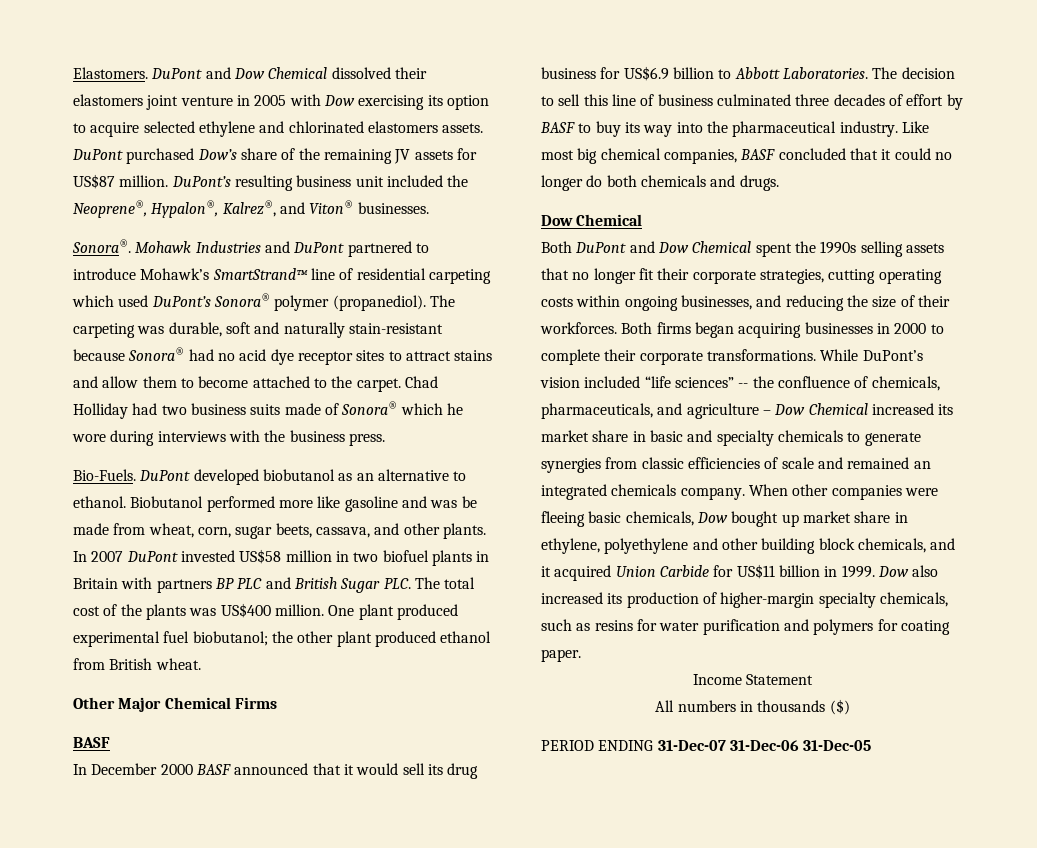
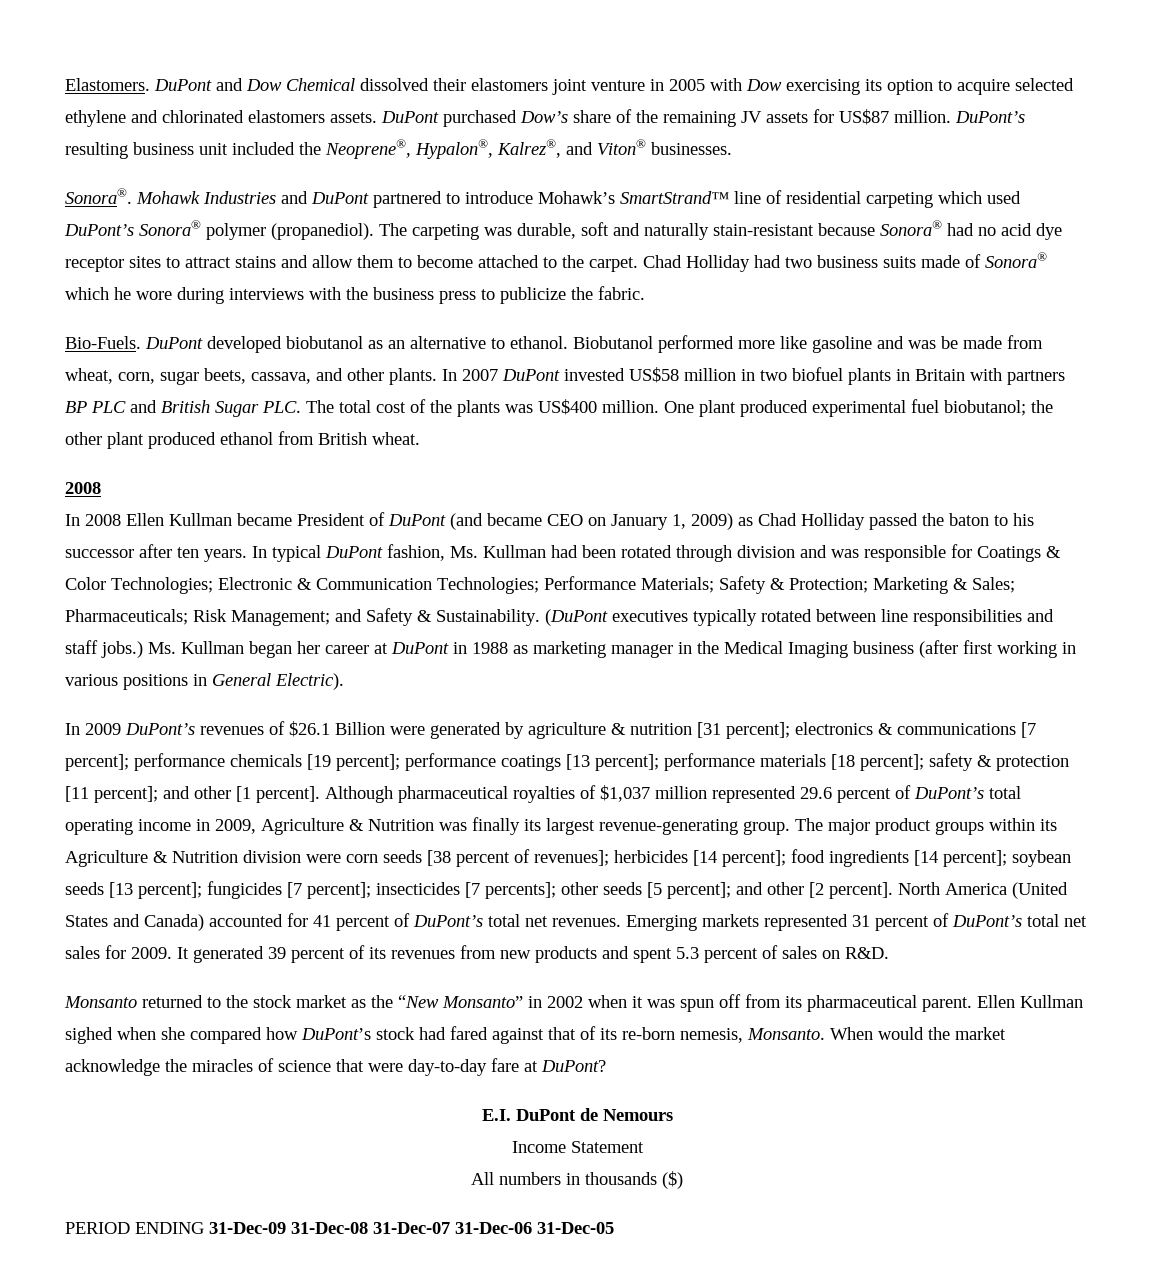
[348,433,385,446] press. -> [439,286,645,304] press to publicize the fabric.
[73,697,277,712] [73,737,110,748] [73,763,479,779] [541,66,955,81] [541,94,963,110] [540,121,929,137] [541,148,952,164] [541,175,779,191] [541,214,643,226] [541,241,944,257] [541,268,942,284] [541,295,950,311] [540,322,944,338] [541,349,923,365] [540,376,940,391] [541,403,954,419] [541,430,921,446] [541,457,931,473] [541,484,938,500] [541,511,908,527] [541,538,956,554] [541,564,939,581] [541,592,948,608] [541,619,950,635] [541,649,581,662] Other Major Chemical Firms // BASF // In December 2000 BASF announced that it would sell its drug business for US$6.9 billion to Abbott Laboratories. The decision to sell this line of business culminated three decades of effort by BASF to buy its way into the pharmaceutical industry. Like most big chemical companies, BASF concluded that it could no longer do both chemicals and drugs. // Dow Chemical // Both DuPont and Dow Chemical spent the 1990s selling assets that no longer fit their corporate strategies, cutting operating costs within ongoing businesses, and reducing the size of their workforces. Both firms began acquiring businesses in 2000 to complete their corporate transformations. While DuPont’s vision included “life sciences” -- the confluence of chemicals, pharmaceuticals, and agriculture – Dow Chemical increased its market share in basic and specialty chemicals to generate synergies from classic efficiencies of scale and remained an integrated chemicals company. When other companies were fleeing basic chemicals, Dow bought up market share in ethylene, polyethylene and other building block chemicals, and it acquired Union Carbide for US$11 billion in 1999. Dow also increased its production of higher-margin specialty chemicals, such as resins for water purification and polymers for coating paper. -> [65,482,101,494] [65,512,1034,530] [65,544,1061,562] [65,576,1015,594] [65,608,1054,626] [65,640,1076,658] [65,673,344,690] [65,721,1036,739] [65,753,1069,771] [65,785,1021,803] [65,817,1057,835] [65,849,1071,867] [65,881,1068,899] [65,913,1087,931] [65,945,889,963] [64,994,1083,1012] [65,1026,1006,1044] [65,1058,606,1076] [481,1108,673,1121] 2008 // In 2008 Ellen Kullman became President of DuPont (and became CEO on January 1, 2009) as Chad Holliday passed the baton to his successor after ten years. In typical DuPont fashion, Ms. Kullman had been rotated through division and was responsible for Coatings & Color Technologies; Electronic & Communication Technologies; Performance Materials; Safety & Protection; Marketing & Sales; Pharmaceuticals; Risk Management; and Safety & Sustainability. (DuPont executives typically rotated between line responsibilities and staff jobs.) Ms. Kullman began her career at DuPont in 1988 as marketing manager in the Medical Imaging business (after first working in various positions in General Electric). // In 2009 DuPont’s revenues of $26.1 Billion were generated by agriculture & nutrition [31 percent]; electronics & communications [7 percent]; performance chemicals [19 percent]; performance coatings [13 percent]; performance materials [18 percent]; safety & protection [11 percent]; and other [1 percent]. Although pharmaceutical royalties of $1,037 million represented 29.6 percent of DuPont’s total operating income in 2009, Agriculture & Nutrition was finally its largest revenue-generating group. The major product groups within its Agriculture & Nutrition division were corn seeds [38 percent of revenues]; herbicides [14 percent]; food ingredients [14 percent]; soybean seeds [13 percent]; fungicides [7 percent]; insecticides [7 percents]; other seeds [5 percent]; and other [2 percent]. North America (United States and Canada) accounted for 41 percent of DuPont’s total net revenues. Emerging markets represented 31 percent of DuPont’s total net sales for 2009. It generated 39 percent of its revenues from new products and spent 5.3 percent of sales on R&D. // Monsanto returned to the stock market as the “New Monsanto” in 2002 when it was spun off from its pharmaceutical parent. Ellen Kullman sighed when she compared how DuPont’s stock had fared against that of its re-born nemesis, Monsanto. When would the market acknowledge the miracles of science that were day-to-day fare at DuPont? // E.I. DuPont de Nemours
(654, 745) none -> [209,1222,368,1234] 31-Dec-09 31-Dec-08

